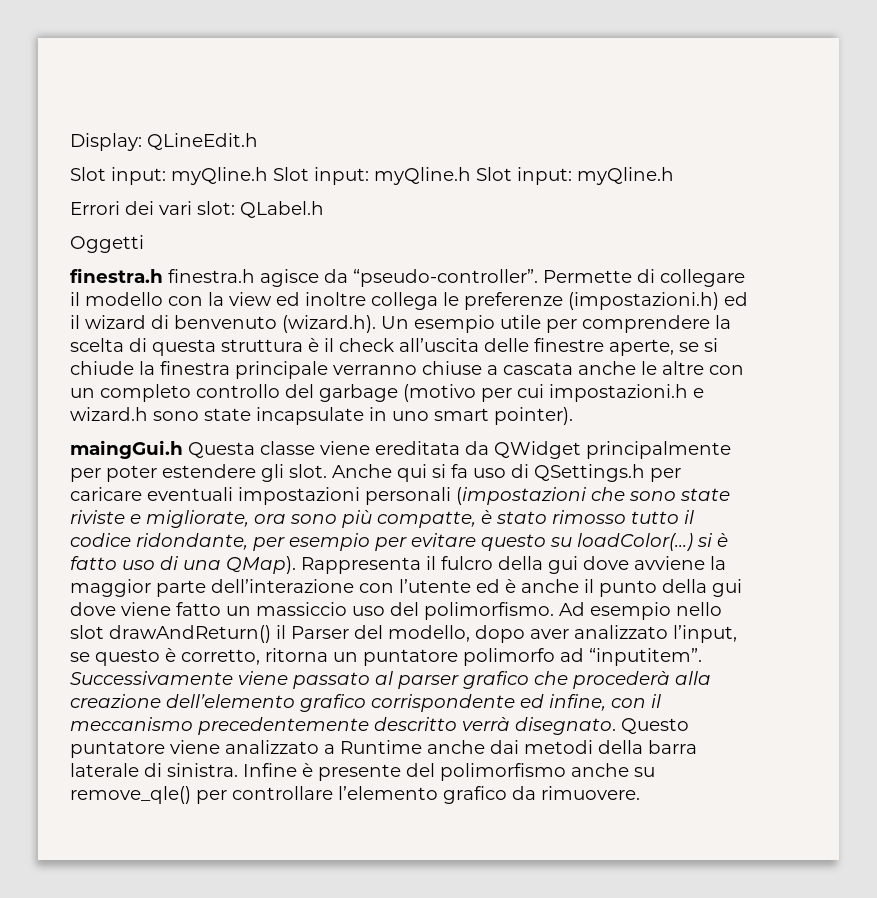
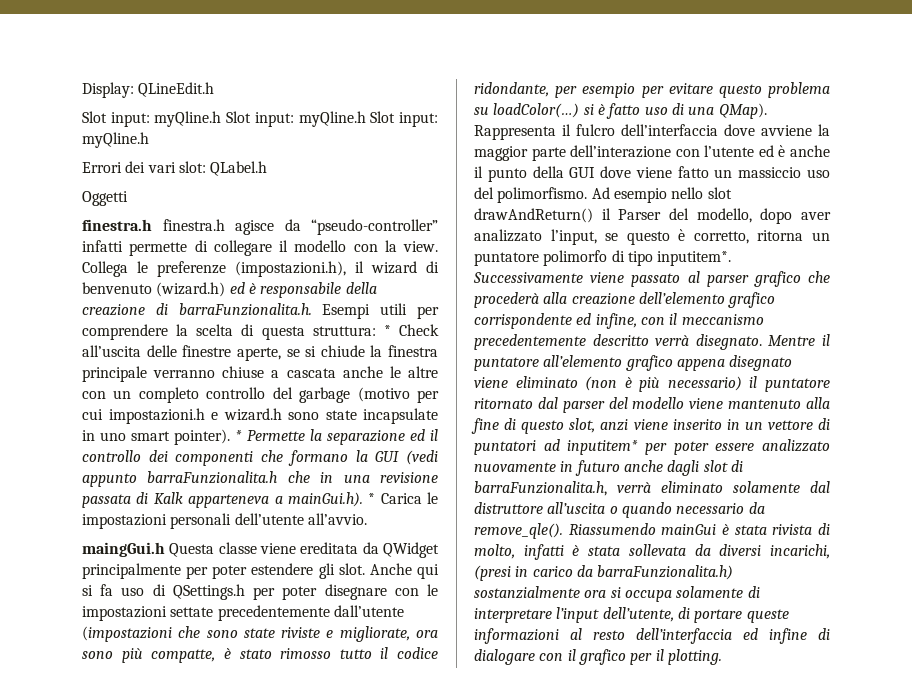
[353,269,632,287] “pseudo-controller”. Permette -> [311,219,438,235] [82,240,188,256] “pseudo-controller” infatti permette
[229,292,748,310] [70,315,541,333] view ed inoltre collega le preferenze (impostazioni.h) ed il wizard di benvenuto (wizard.h). Un esempio utile -> [403,241,438,252] [82,261,439,277] [82,282,377,298] [82,303,408,319] view. Collega le preferenze (impostazioni.h), il wizard di benvenuto (wizard.h) ed è responsabile della creazione di barraFunzionalita.h. Esempi utili
[221,338,394,352] struttura è il check -> [312,324,439,336] struttura: * Check
(573, 416) none -> [235,429,438,445] [82,450,439,466] [82,471,438,487] [82,492,438,508] [82,513,367,529] * Permette la separazione ed il controllo dei componenti che formano la GUI (vedi appunto barraFunzionalita.h che in una revisione passata di Kalk apparteneva a mainGui.h). * Carica le impostazioni personali dell’utente all’avvio.
[70,487,451,505] caricare eventuali impostazioni personali -> [282,584,439,600] [82,605,404,621] poter disegnare con le impostazioni settate precedentemente dall’utente
(546, 542) none -> [768,82,830,98] problema
[498,556,578,574] della gui -> [621,124,718,136] dell’interfaccia
[712,579,742,597] gui -> [569,167,596,178] GUI
[560,648,702,666] ad “inputitem”. -> [611,250,732,266] di tipo inputitem*.
[621,718,689,734] [70,740,697,758] [70,763,655,781] [70,786,640,804] Questo puntatore viene analizzato a Runtime anche dai metodi della barra laterale di sinistra. Infine è presente del polimorfismo anche su remove_qle() per controllare l’elemento grafico da rimuovere. -> [768,334,830,346] [474,355,793,371] [474,376,830,392] [474,397,830,413] [471,418,830,434] [474,439,830,455] [474,460,743,476] [474,481,830,496] [474,502,765,518] [474,523,830,539] [474,544,830,560] [474,565,734,581] [474,586,760,602] [474,607,789,623] [474,628,830,644] [474,649,722,665] Mentre il puntatore all’elemento grafico appena disegnato viene eliminato (non è più necessario) il puntatore ritornato dal parser del modello viene mantenuto alla fine di questo slot, anzi viene inserito in un vettore di puntatori ad inputitem* per poter essere analizzato nuovamente in futuro anche dagli slot di barraFunzionalita.h, verrà eliminato solamente dal distruttore all’uscita o quando necessario da remove_qle(). Riassumendo mainGui è stata rivista di molto, infatti è stata sollevata da diversi incarichi, (presi in carico da barraFunzionalita.h) sostanzialmente ora si occupa solamente di interpretare l’input dell’utente, di portare queste informazioni al resto dell’interfaccia ed infine di dialogare con il grafico per il plotting.

